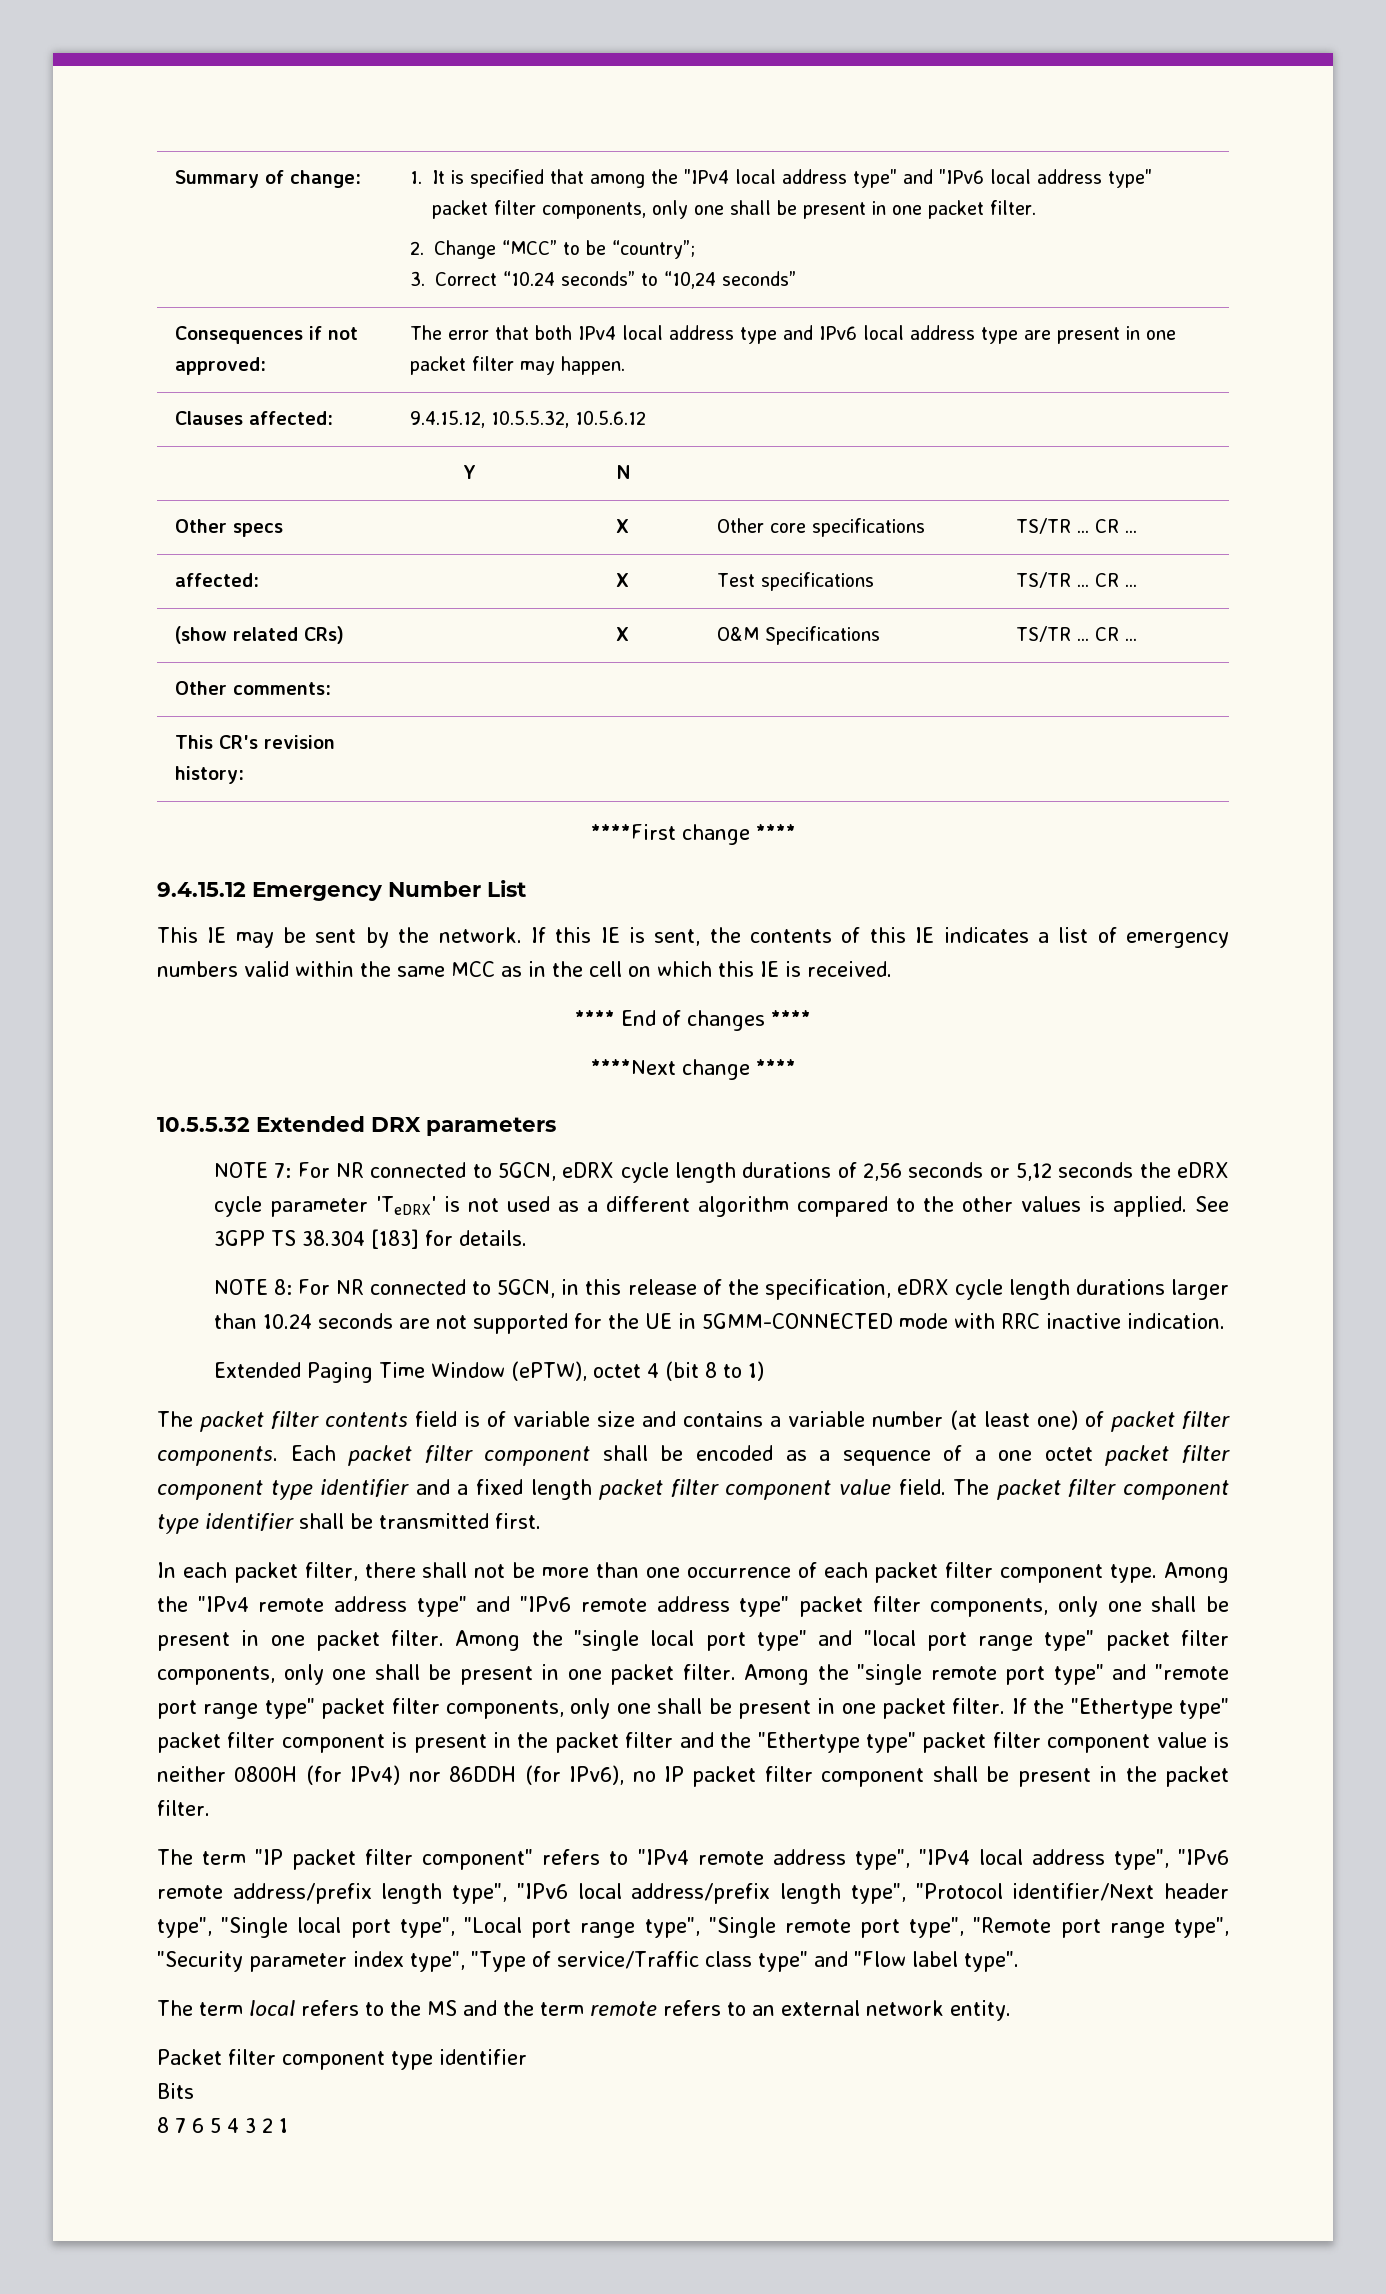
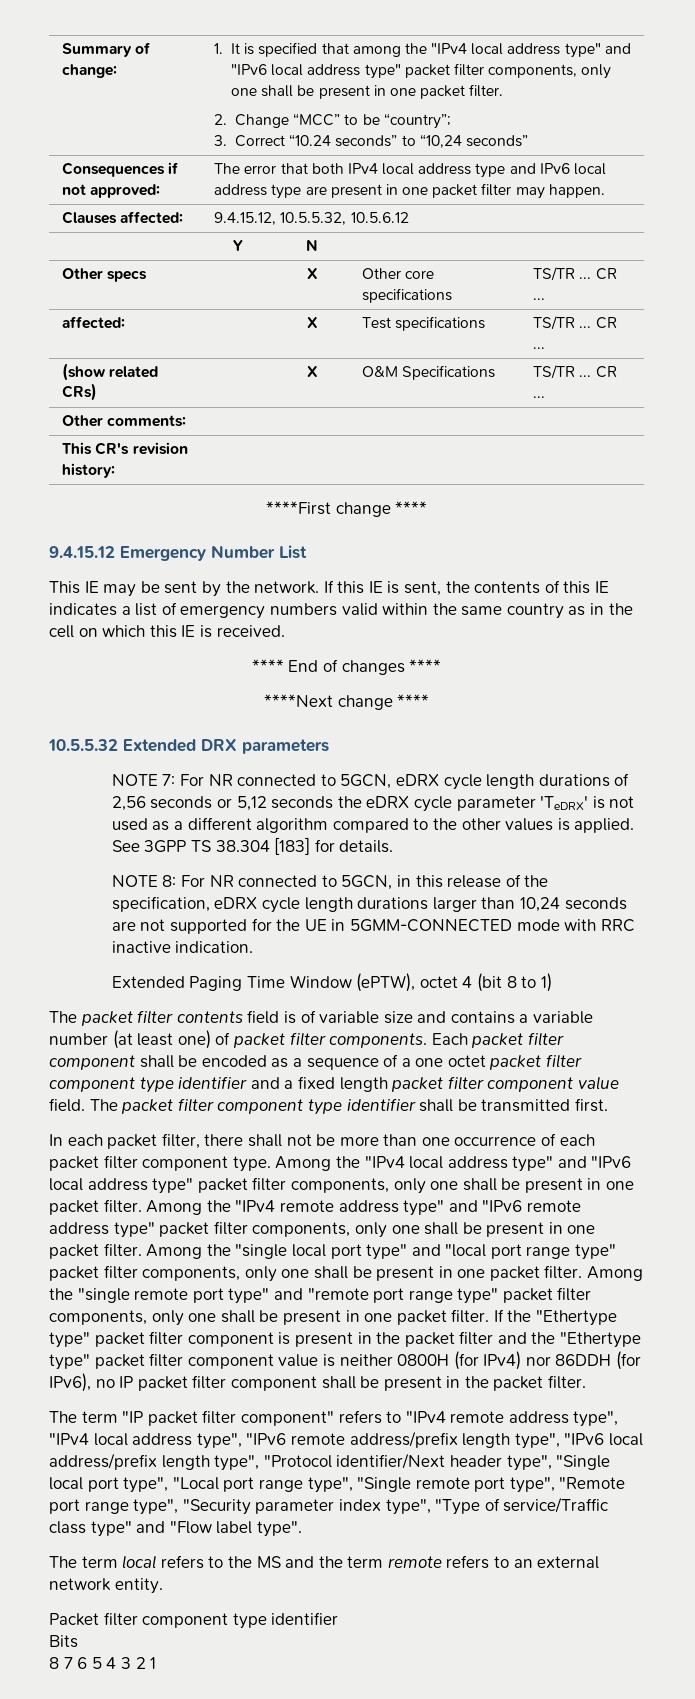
[451,961,495,977] MCC -> [506,603,564,619] country
[262,1314,312,1329] 10.24 -> [519,897,560,912] 10,24
(249, 1604) none -> [409,1156,632,1172] [49,1177,635,1194] [49,1199,276,1215] local address type" and "IPv6 local address type" packet filter components, only one shall be present in one packet filter. Among the "IPv4

